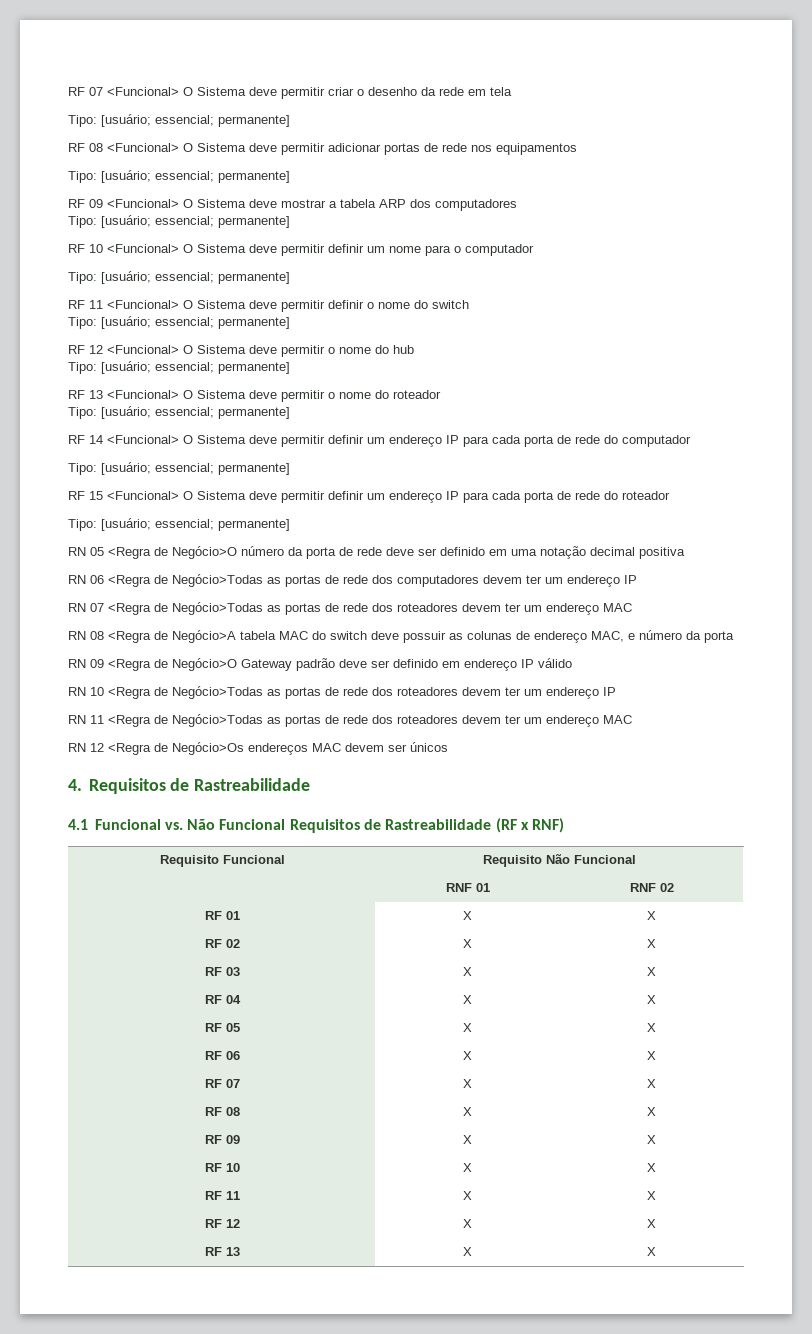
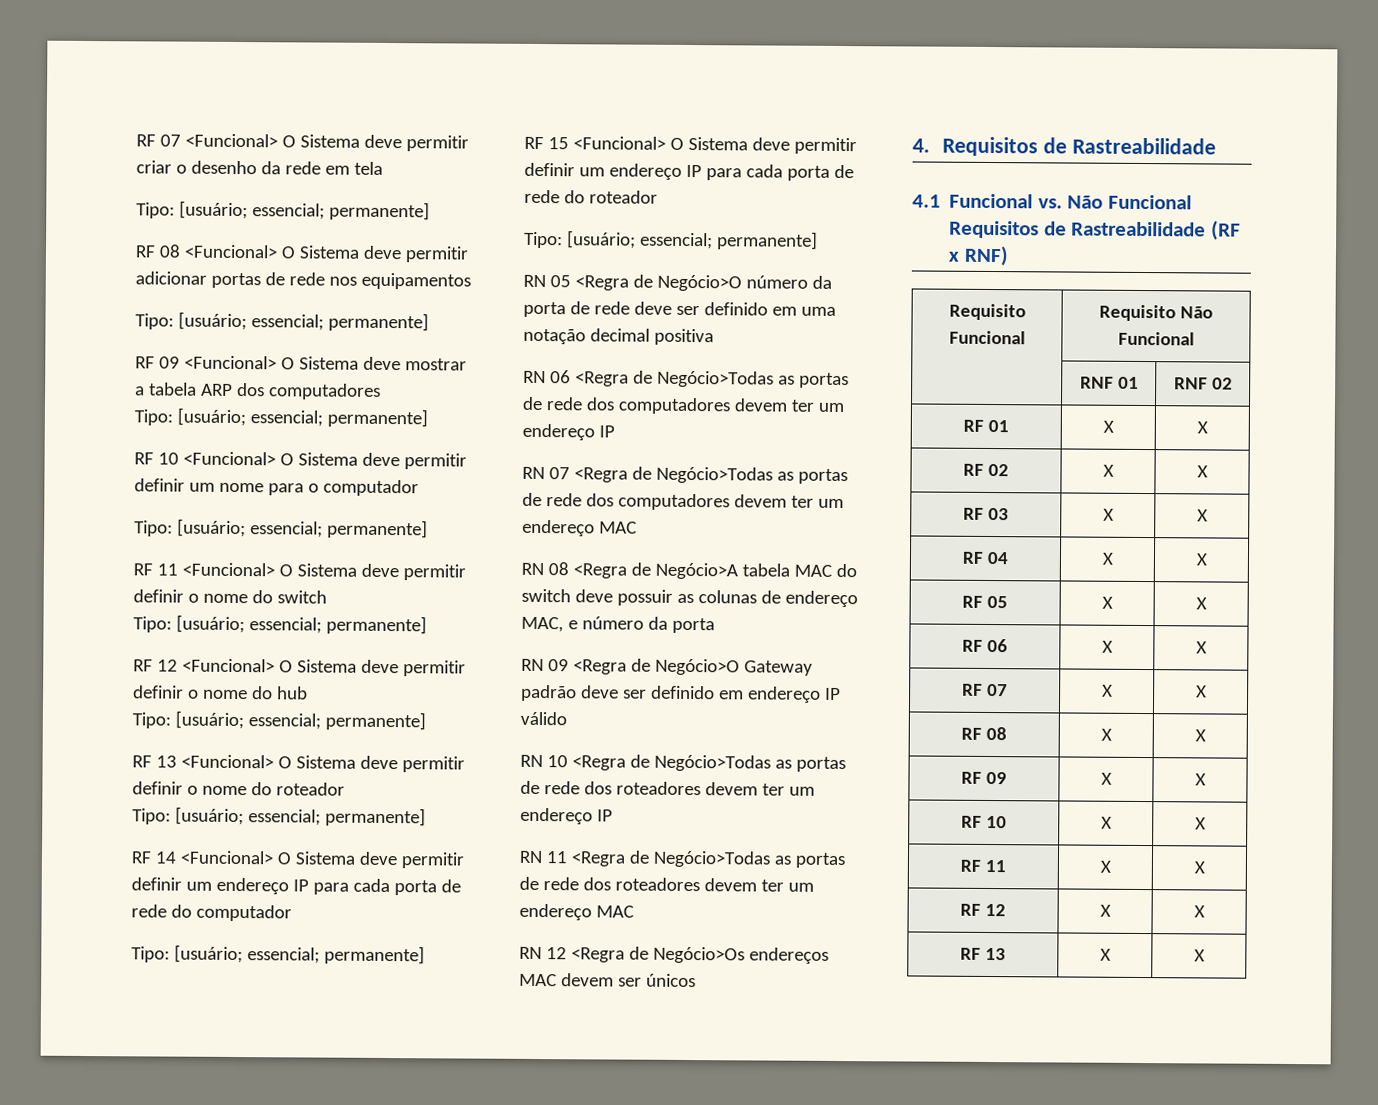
(325, 351) none -> [133,685,184,699] definir
(325, 396) none -> [132,781,183,795] definir
[397,603,458,612] roteadores -> [617,493,730,511] computadores

